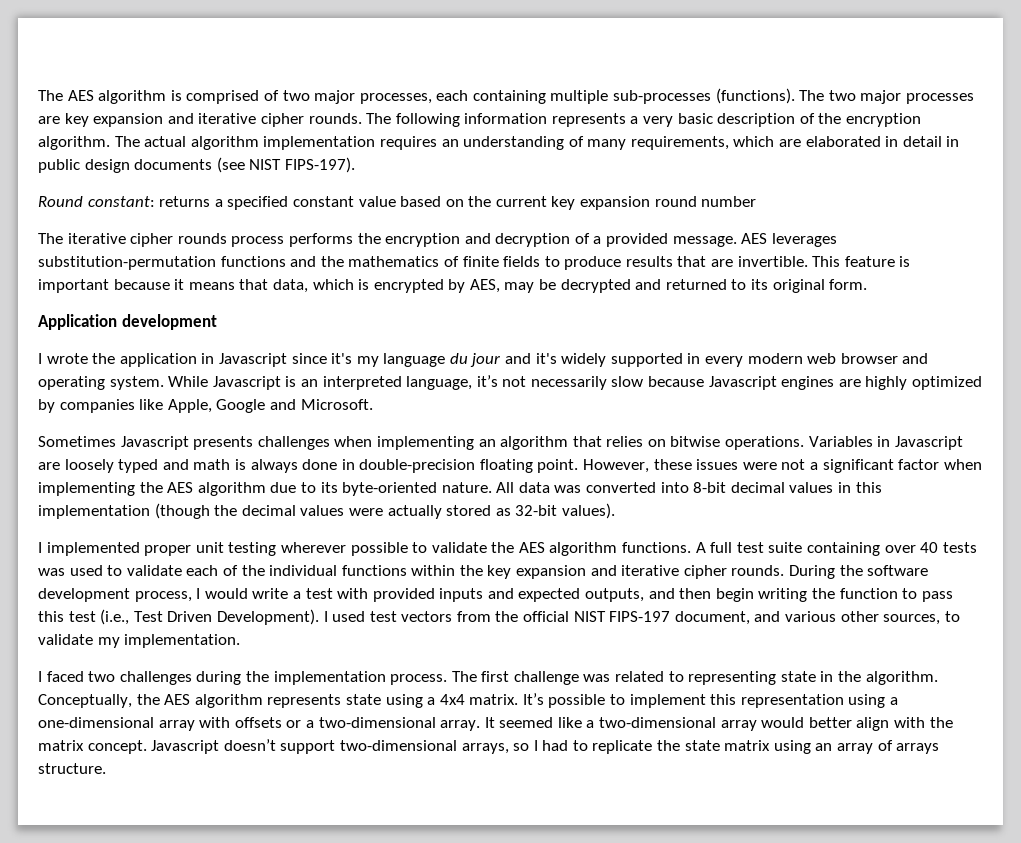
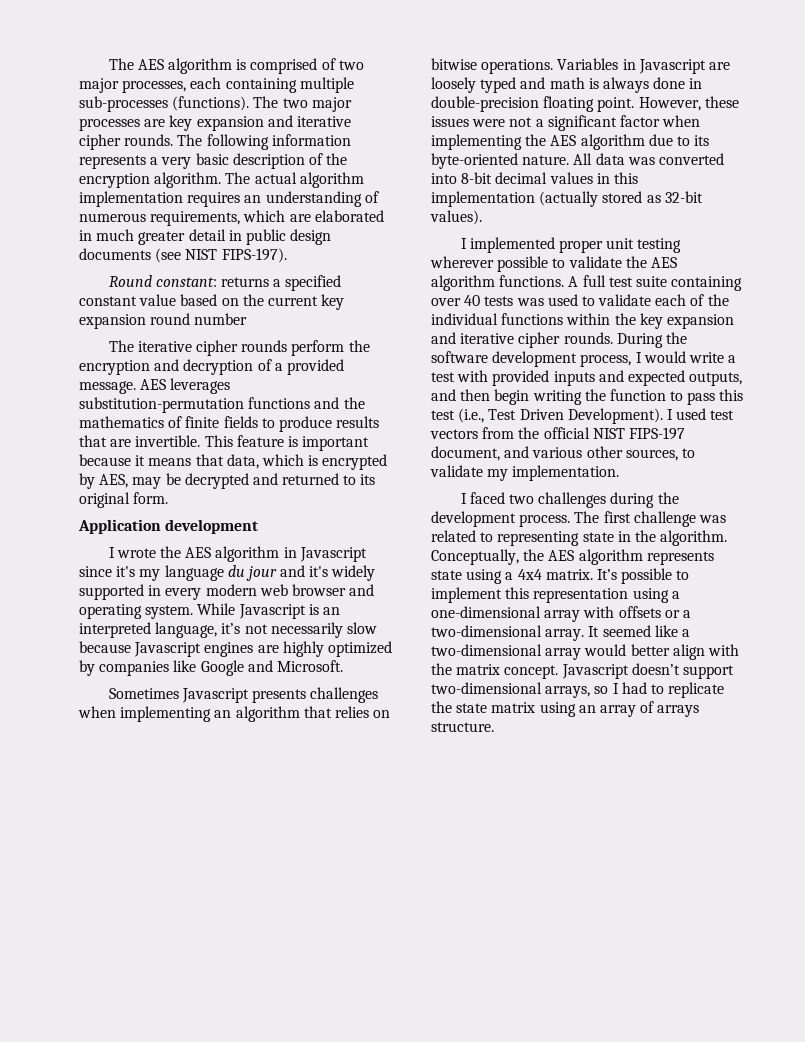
[587,139,627,150] many -> [79,213,146,222] numerous
(899, 141) none -> [96,229,186,245] much greater
[231,233,353,247] process performs -> [291,340,345,356] perform
[119,353,197,367] application -> [185,546,280,562] AES algorithm
[167,399,212,413] Apple, -> (197, 666) none
[154,503,442,519] (though the decimal values were actually -> [539,191,599,207] (actually
[273,671,386,685] implementation -> [431,511,516,527] development

